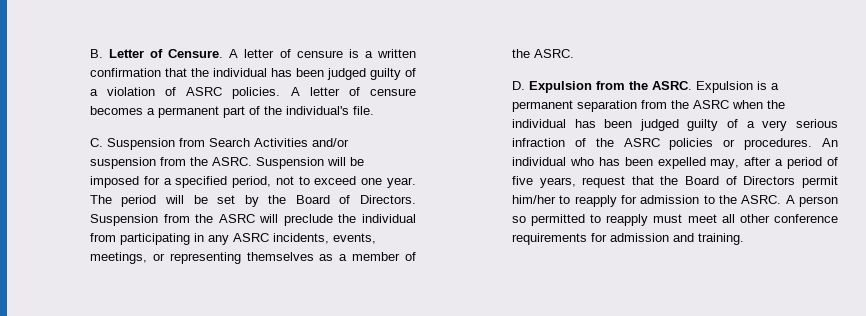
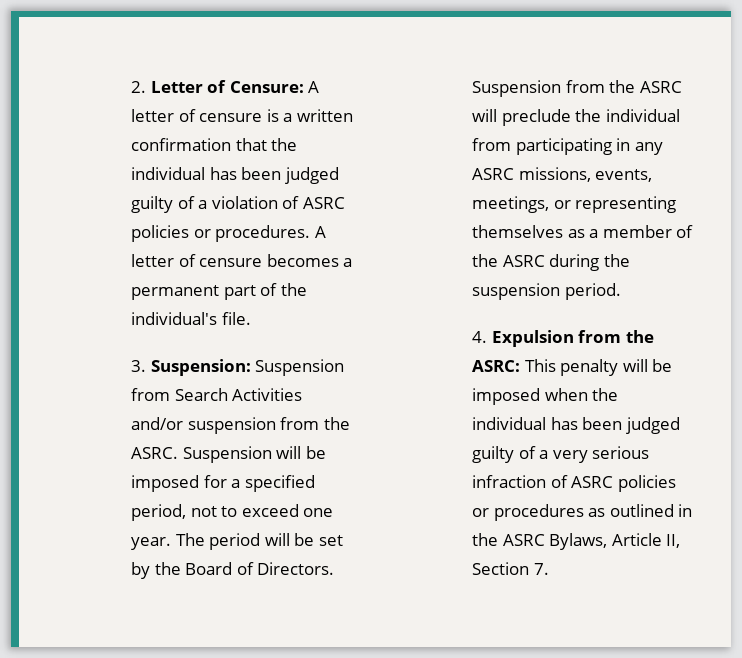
[89,49,103,58] B. -> [131,81,147,93] 2.
[168,49,224,58] Censure. -> [229,81,304,93] Censure:
[232,87,281,99] policies. -> [131,225,311,242] policies or procedures.
[89,138,103,147] C. -> [131,359,251,376] 3. Suspension:
[272,233,329,244] incidents, -> [518,167,591,182] missions,
[533,49,574,58] [511,81,779,93] [511,100,729,112] ASRC. // D. Expulsion from the ASRC. Expulsion is a permanent separation from the ASRC -> [502,254,630,271] [472,283,621,300] [472,330,654,347] [472,359,673,376] [472,388,541,405] ASRC during the suspension period. // 4. Expulsion from the ASRC: This penalty will be imposed
[595,138,838,150] [511,157,838,169] [511,176,838,188] [511,195,838,207] [511,214,838,226] [511,233,744,245] the ASRC policies or procedures. An individual who has been expelled may, after a period of five years, request that the Board of Directors permit him/her to reapply for admission to the ASRC. A person so permitted to reapply must meet all other conference requirements for admission and training. -> [571,475,676,492] [472,504,693,521] [472,533,681,550] [472,562,549,575] ASRC policies or procedures as outlined in the ASRC Bylaws, Article II, Section 7.

